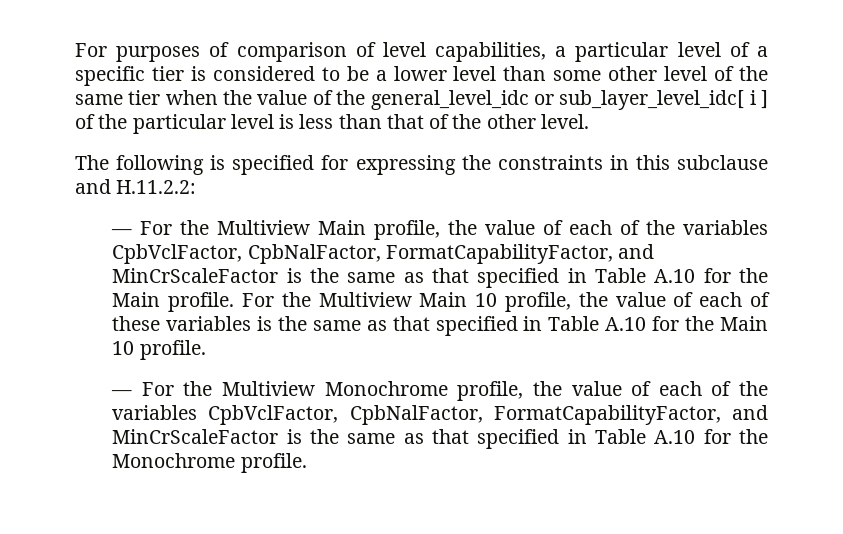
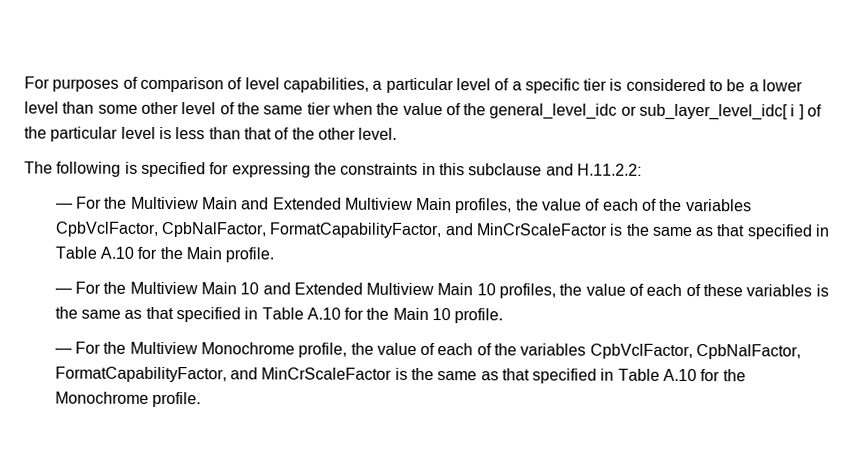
[374,220,441,240] profile, -> [241,197,513,214] and Extended Multiview Main profiles,
(235, 302) none -> [54,288,72,294] // —
[504,292,571,312] profile, -> [262,282,557,299] and Extended Multiview Main 10 profiles,

